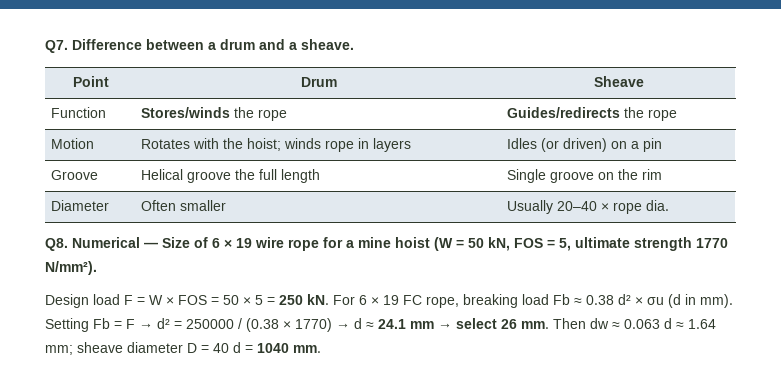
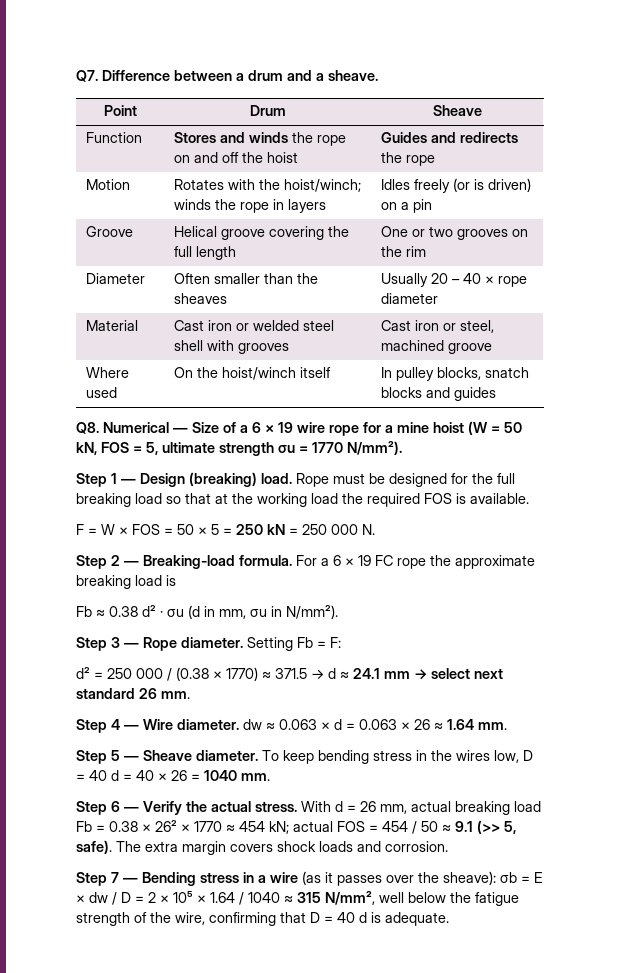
[141,107,288,121] [507,107,621,118] Stores/winds the rope | Guides/redirects -> [174,132,347,146] [174,152,299,163] [381,132,519,143] Stores and winds the rope on and off the hoist | Guides and redirects
[247,138,322,151] hoist; winds -> [284,179,362,192] [174,199,237,210] hoist/winch; winds the
[541,138,560,152] (or -> [414,178,485,193] freely (or is
(232, 177) none -> [269,226,325,240] covering
[507,169,595,183] Single groove -> [381,226,509,240] One or two grooves
[507,200,670,214] | Usually 20–40 × rope dia. -> [264,273,319,284] [174,293,228,304] [381,273,528,287] [381,293,439,304] [86,320,139,331] [174,320,335,331] [174,340,290,354] [381,320,495,333] [381,340,493,354] [86,367,130,378] [86,387,118,398] [174,367,332,380] [381,367,530,381] [381,387,497,401] than the sheaves | Usually 20 – 40 × rope diameter // Material | Cast iron or welded steel shell with grooves | Cast iron or steel, machined groove // Where used | On the hoist/winch itself | In pulley blocks, snatch blocks and guides
(208, 242) none -> [240,425,248,433] a
(692, 244) none -> [278,445,308,453] σu =
[45,294,120,308] Design load -> [76,472,515,487] [76,493,529,507] Step 1 — Design (breaking) load. Rope must be designed for the full breaking load so that at the working load the required FOS is available. //
[307,294,355,305] kN. For -> [267,524,375,535] [76,555,329,569] kN = 250 000 N. // Step 2 — Breaking-load formula. For a
[426,294,549,308] rope, breaking load -> [397,555,535,569] [76,575,176,589] rope the approximate breaking load is //
[635,297,643,305] × -> [160,611,163,617] ·
[700,294,733,308] [45,318,234,332] mm). Setting Fb = F → d² = 250000 -> [219,605,338,619] [76,637,341,651] [76,667,163,679] mm, σu in N/mm²). // Step 3 — Rope diameter. Setting Fb = F: // d² = 250 000
(332, 325) none -> [262,668,307,679] ≈ 371.5
(497, 323) none -> [474,668,503,679] [76,688,135,699] next standard
[553,318,716,329] [45,342,183,355] Then dw ≈ 0.063 d ≈ 1.64 mm; sheave diameter -> [76,719,507,733] [76,750,519,764] // Step 4 — Wire diameter. dw ≈ 0.063 × d = 0.063 × 26 ≈ 1.64 mm. // Step 5 — Sheave diameter. To keep bending stress in the wires low,
[257,343,321,353] 1040 mm. -> [136,770,270,781] [76,801,541,815] [76,820,516,834] [76,840,448,855] [76,871,542,886] [76,891,519,906] [76,912,449,926] 40 × 26 = 1040 mm. // Step 6 — Verify the actual stress. With d = 26 mm, actual breaking load Fb = 0.38 × 26² × 1770 ≈ 454 kN; actual FOS = 454 / 50 ≈ 9.1 (>> 5, safe). The extra margin covers shock loads and corrosion. // Step 7 — Bending stress in a wire (as it passes over the sheave): σb = E × dw / D = 2 × 10⁵ × 1.64 / 1040 ≈ 315 N/mm², well below the fatigue strength of the wire, confirming that D = 40 d is adequate.

